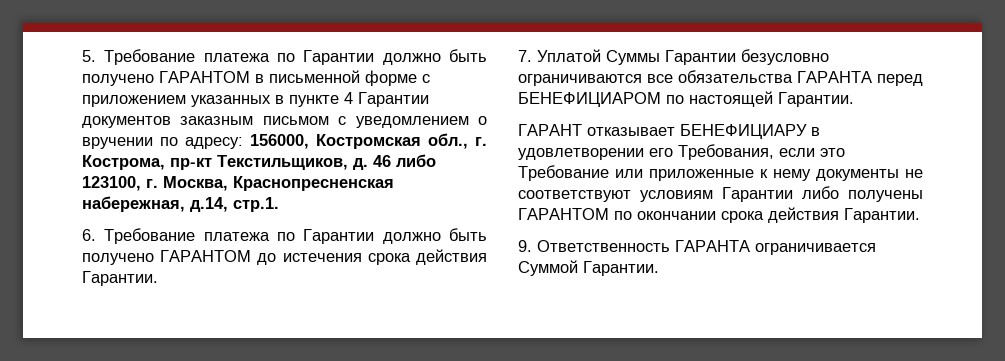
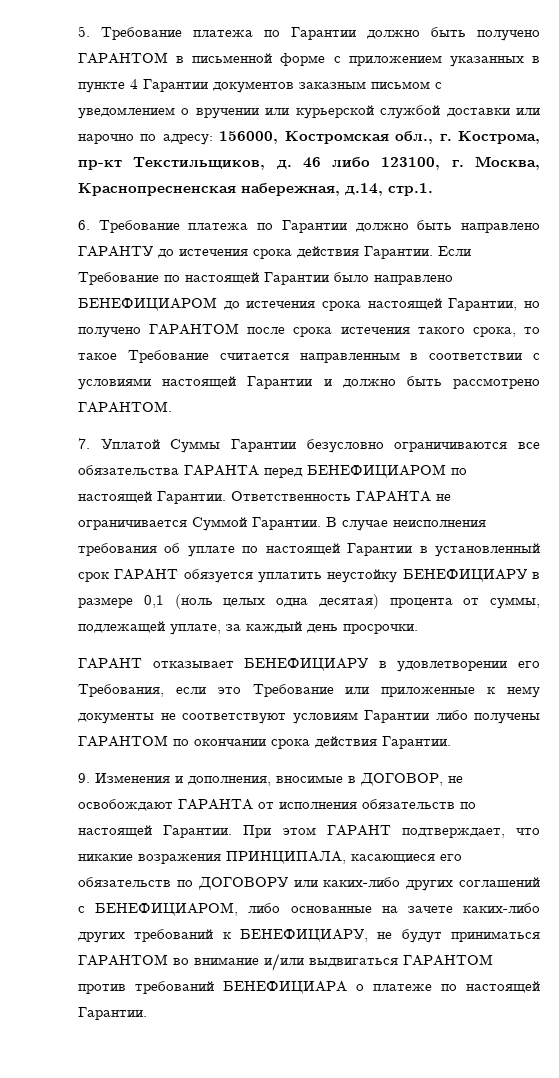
(153, 143) none -> [265,105,540,119] [78,134,134,144] или курьерской службой доставки или нарочно
[82,250,252,265] получено ГАРАНТОМ -> [461,223,540,233] [78,246,153,257] направлено ГАРАНТУ
(158, 278) none -> [438,246,471,256] [78,272,453,285] [78,297,540,311] [78,323,540,338] [78,350,540,363] [78,376,540,390] [78,401,172,413] Если Требование по настоящей Гарантии было направлено БЕНЕФИЦИАРОМ до истечения срока настоящей Гарантии, но получено ГАРАНТОМ после срока истечения такого срока, то такое Требование считается направленным в соответствии с условиями настоящей Гарантии и должно быть рассмотрено ГАРАНТОМ.
(854, 99) none -> [231,491,451,502] [78,517,486,531] [78,543,540,557] [78,569,540,583] [78,594,540,609] [78,621,418,635] Ответственность ГАРАНТА не ограничивается Суммой Гарантии. В случае неисполнения требования об уплате по настоящей Гарантии в установленный срок ГАРАНТ обязуется уплатить неустойку БЕНЕФИЦИАРУ в размере 0,1 (ноль целых одна десятая) процента от суммы, подлежащей уплате, за каждый день просрочки.
[537,240,876,255] [518,260,578,276] Ответственность ГАРАНТА ограничивается Суммой -> [95,773,463,786] [78,799,476,811] [78,825,540,838] [78,851,462,864] [78,877,540,891] [78,902,540,916] [78,929,540,943] [78,953,493,971] [78,981,540,994] Изменения и дополнения, вносимые в ДОГОВОР, не освобождают ГАРАНТА от исполнения обязательств по настоящей Гарантии. При этом ГАРАНТ подтверждает, что никакие возражения ПРИНЦИПАЛА, касающиеся его обязательств по ДОГОВОРУ или каких-либо других соглашений с БЕНЕФИЦИАРОМ, либо основанные на зачете каких-либо других требований к БЕНЕФИЦИАРУ, не будут приниматься ГАРАНТОМ во внимание и/или выдвигаться ГАРАНТОМ против требований БЕНЕФИЦИАРА о платеже по настоящей

